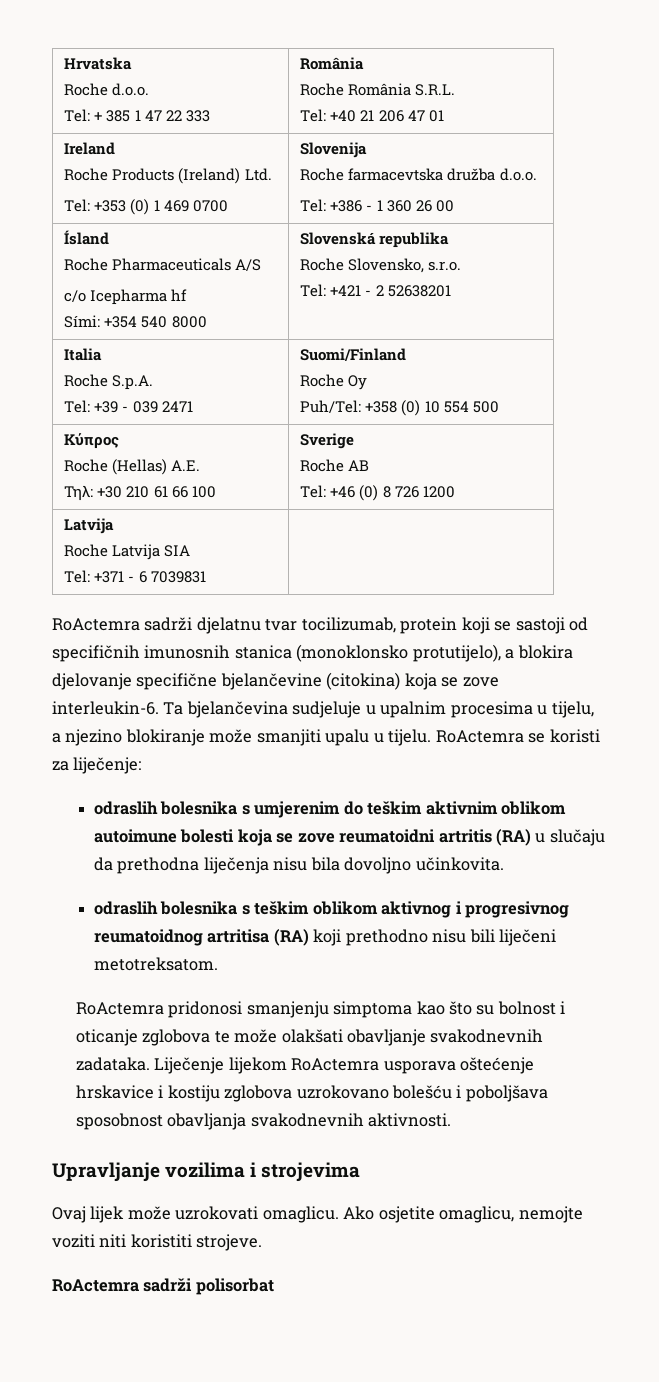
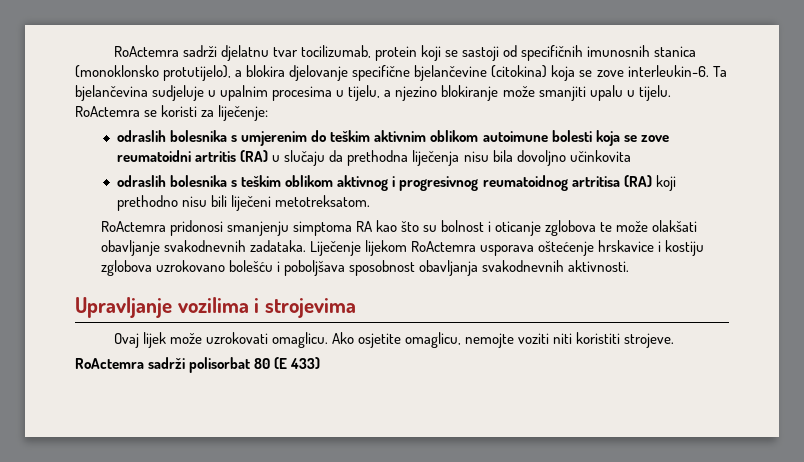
[64,57,133,70] [64,83,150,96] [64,109,210,122] [300,57,365,70] [300,83,456,96] [300,109,444,122] [64,142,116,155] [64,168,272,184] [64,199,228,215] [300,142,368,158] [300,168,537,181] [300,199,454,212] [64,230,110,245] [64,258,262,271] [64,289,188,305] [64,315,207,328] [300,232,450,248] [300,258,462,273] [300,284,451,297] [64,348,103,361] [64,374,154,390] [64,400,193,413] [300,348,407,361] [300,374,368,390] [300,400,499,416] [64,433,120,449] [64,459,201,475] [64,485,216,501] [300,433,355,449] [300,459,370,472] [300,485,455,501] [64,518,115,534] [64,544,191,560] [64,570,206,583] Hrvatska // Roche d.o.o. // Tel: + 385 1 47 22 333 | România // Roche România S.R.L. // Tel: +40 21 206 47 01 // Ireland // Roche Products (Ireland) Ltd. // Tel: +353 (0) 1 469 0700 | Slovenija // Roche farmacevtska družba d.o.o. // Tel: +386 - 1 360 26 00 // Ísland // Roche Pharmaceuticals A/S // c/o Icepharma hf // Sími: +354 540 8000 | Slovenská republika // Roche Slovensko, s.r.o. // Tel: +421 - 2 52638201 // Italia // Roche S.p.A. // Tel: +39 - 039 2471 | Suomi/Finland // Roche Oy // Puh/Tel: +358 (0) 10 554 500 // Κύπρος // Roche (Hellas) A.E. // Τηλ: +30 210 61 66 100 | Sverige // Roche AB // Tel: +46 (0) 8 726 1200 // Latvija // Roche Latvija SIA // Tel: +371 - 6 7039831 | // -> (113, 51) none
[415,857,504,871] učinkovita. -> [569,150,631,162] učinkovita
(413, 1009) none -> [355,221,372,232] RA
(274, 1286) none -> [254,357,321,369] 80 (E 433)

